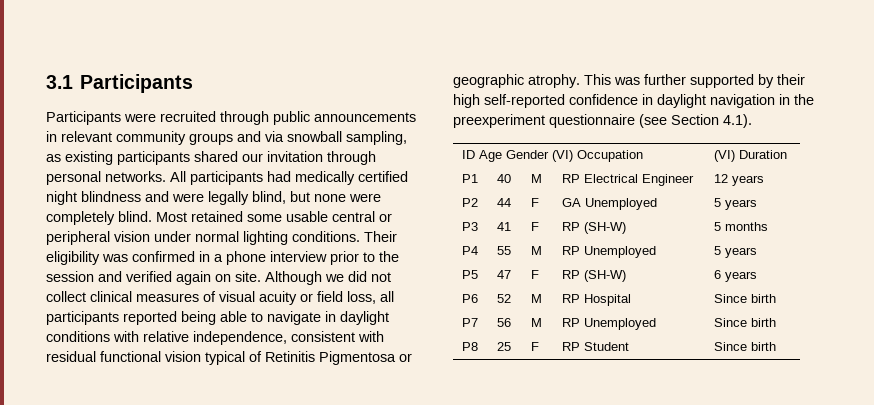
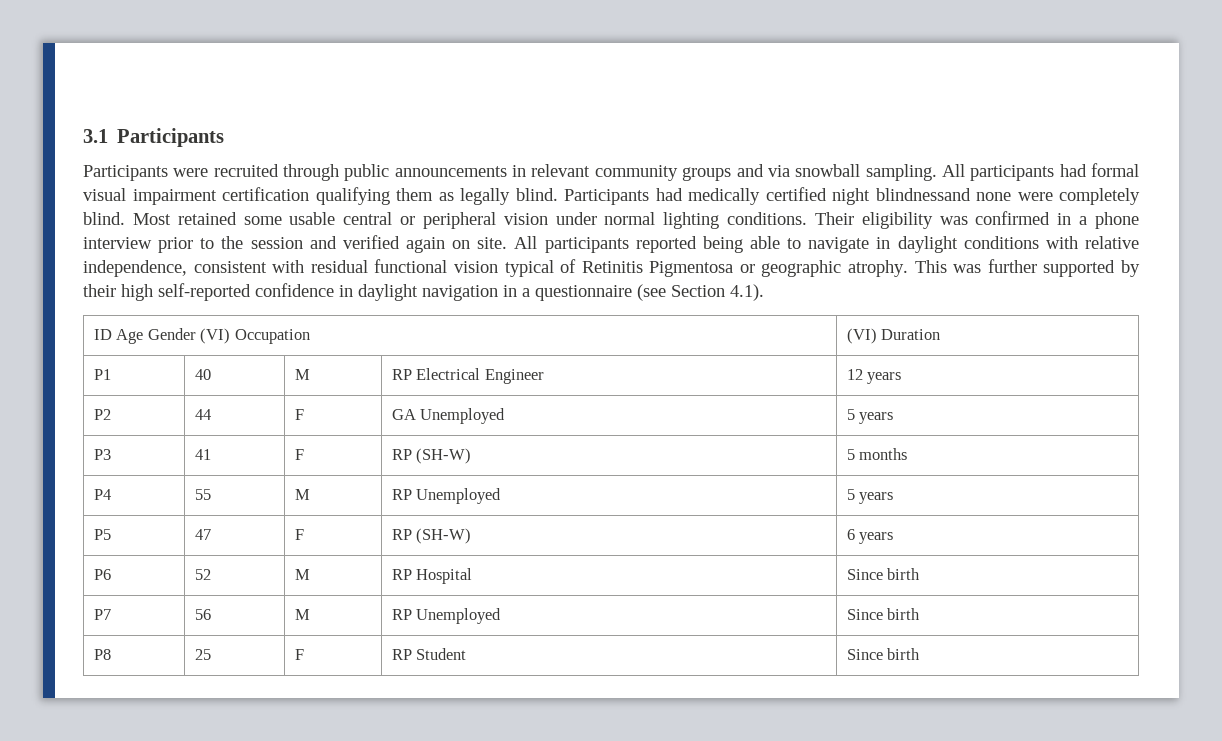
[346,131,407,145] [46,151,376,165] [46,171,408,185] [46,191,310,205] sampling, as existing participants shared our invitation through personal networks. All participants had medically certified night blindness and were legally blind, but -> [865,163,1140,181] [83,187,971,205] sampling. All participants had formal visual impairment certification qualifying them as legally blind. Participants had medically certified night blindnessand
[265,271,391,285] [46,291,394,305] Although we did not collect clinical measures of visual acuity or field loss, all -> [514,236,538,249] All
[794,94,814,105] [453,114,545,128] the preexperiment -> [522,288,530,297] a

